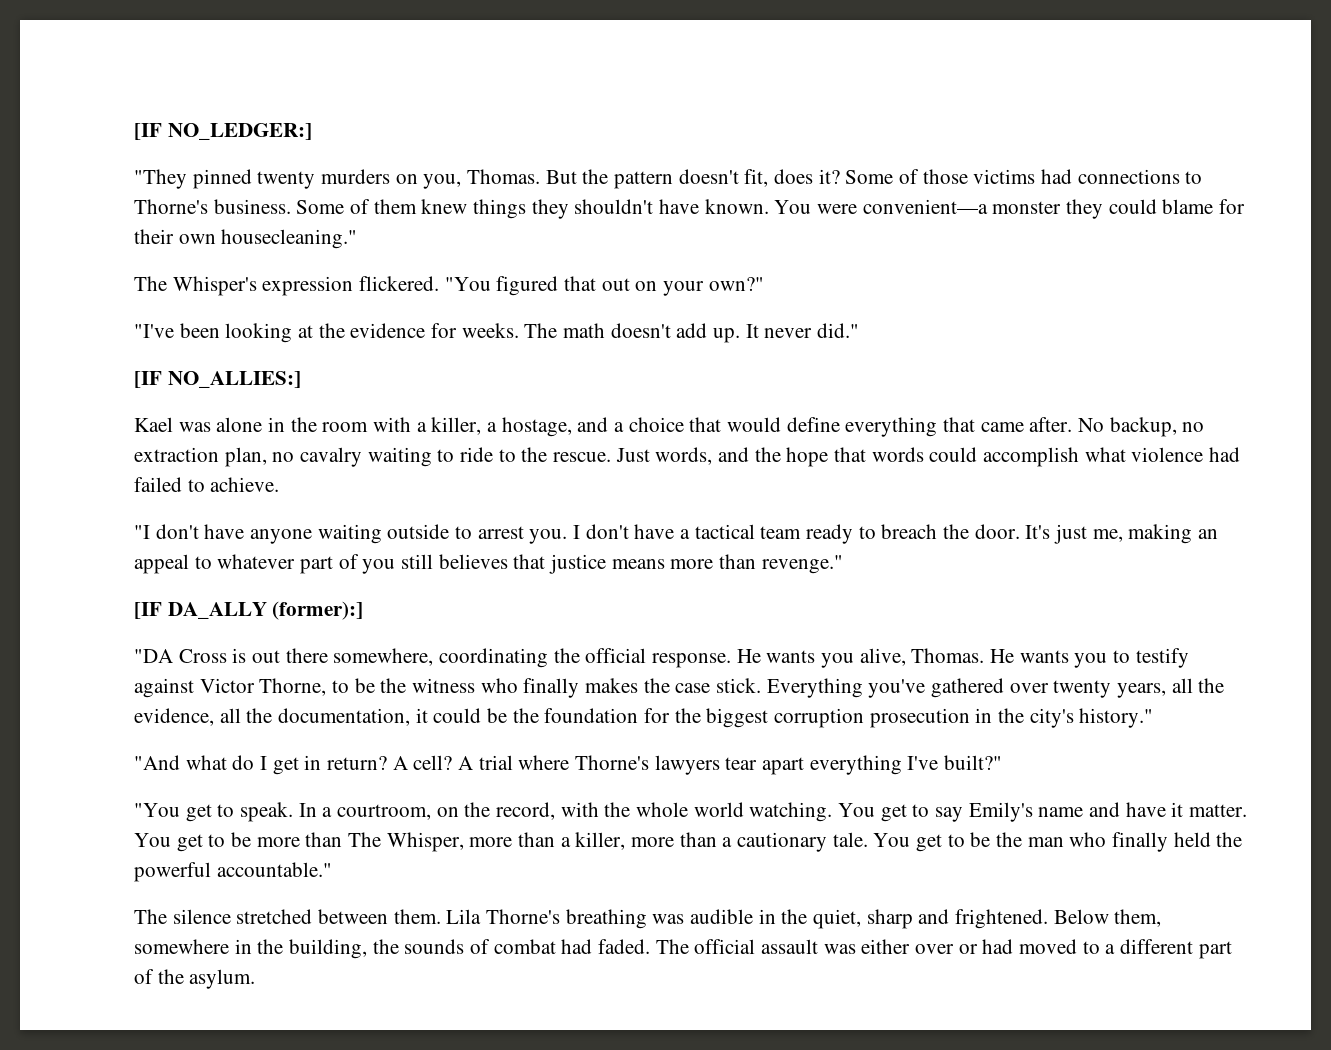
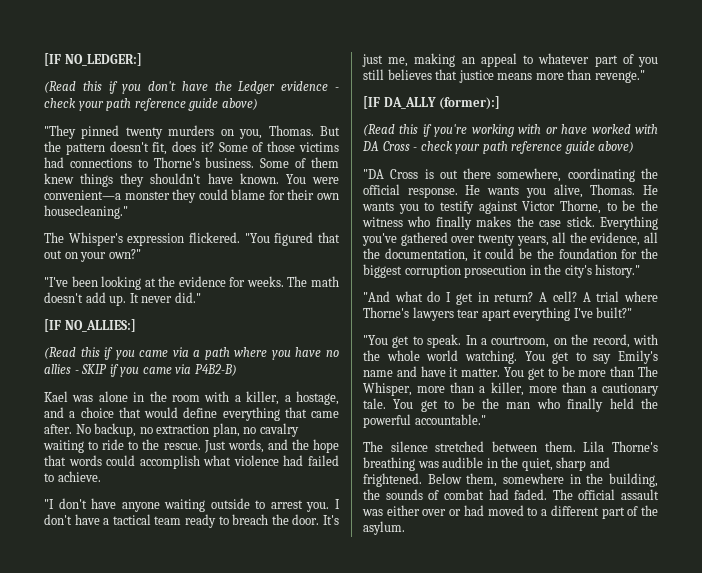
(312, 131) none -> [44,81,339,94] [44,98,258,111] // (Read this if you don't have the Ledger evidence - check your path reference guide above)
(301, 379) none -> [44,347,339,360] [44,364,237,377] // (Read this if you came via a path where you have no allies - SKIP if you came via P4B2-B)
(364, 610) none -> [363,124,658,137] [362,141,635,154] // (Read this if you're working with or have worked with DA Cross - check your path reference guide above)

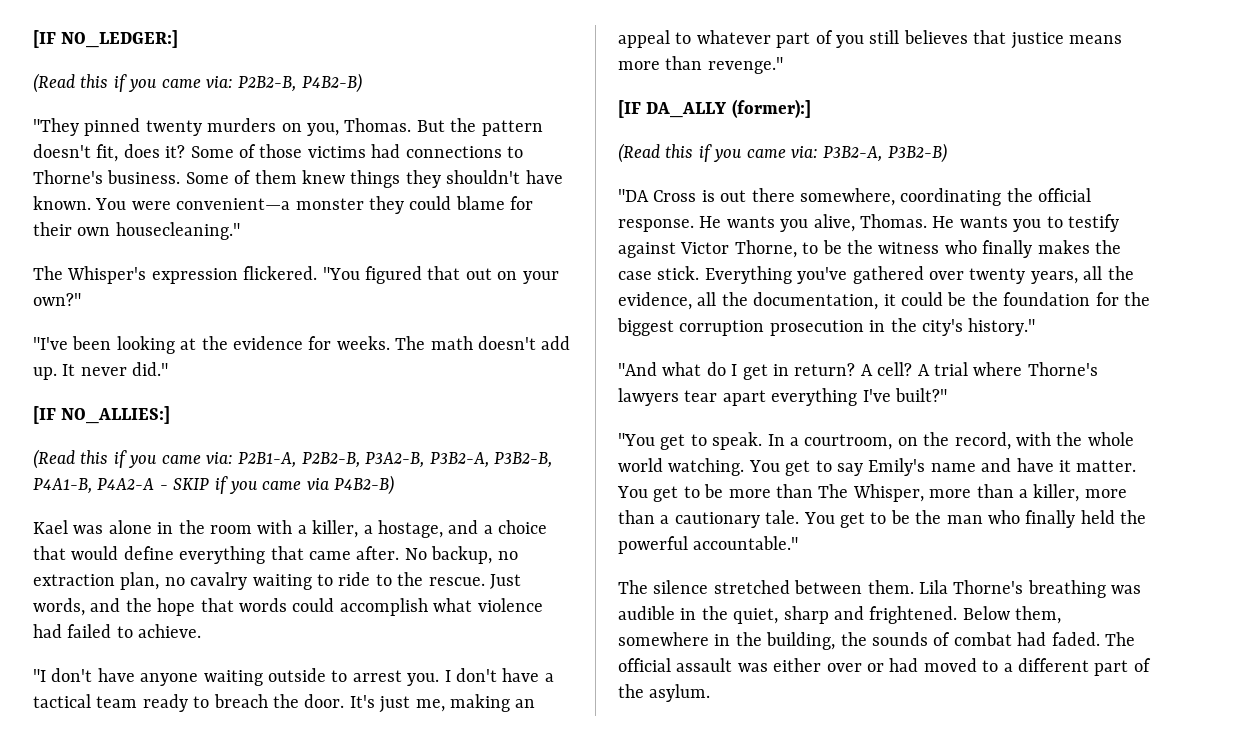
[148,81,339,94] [44,98,258,111] don't have the Ledger evidence - check your path reference guide above) -> [161,73,362,93] came via: P2B2-B, P4B2-B)
[172,347,339,360] [44,364,71,374] via a path where you have no allies -> [206,452,552,468] [33,478,155,494] via: P2B1-A, P2B2-B, P3A2-B, P3B2-A, P3B2-B, P4A1-B, P4A2-A
[434,124,658,137] [362,141,635,154] you're working with or have worked with DA Cross - check your path reference guide above) -> [713,143,947,163] you came via: P3B2-A, P3B2-B)

